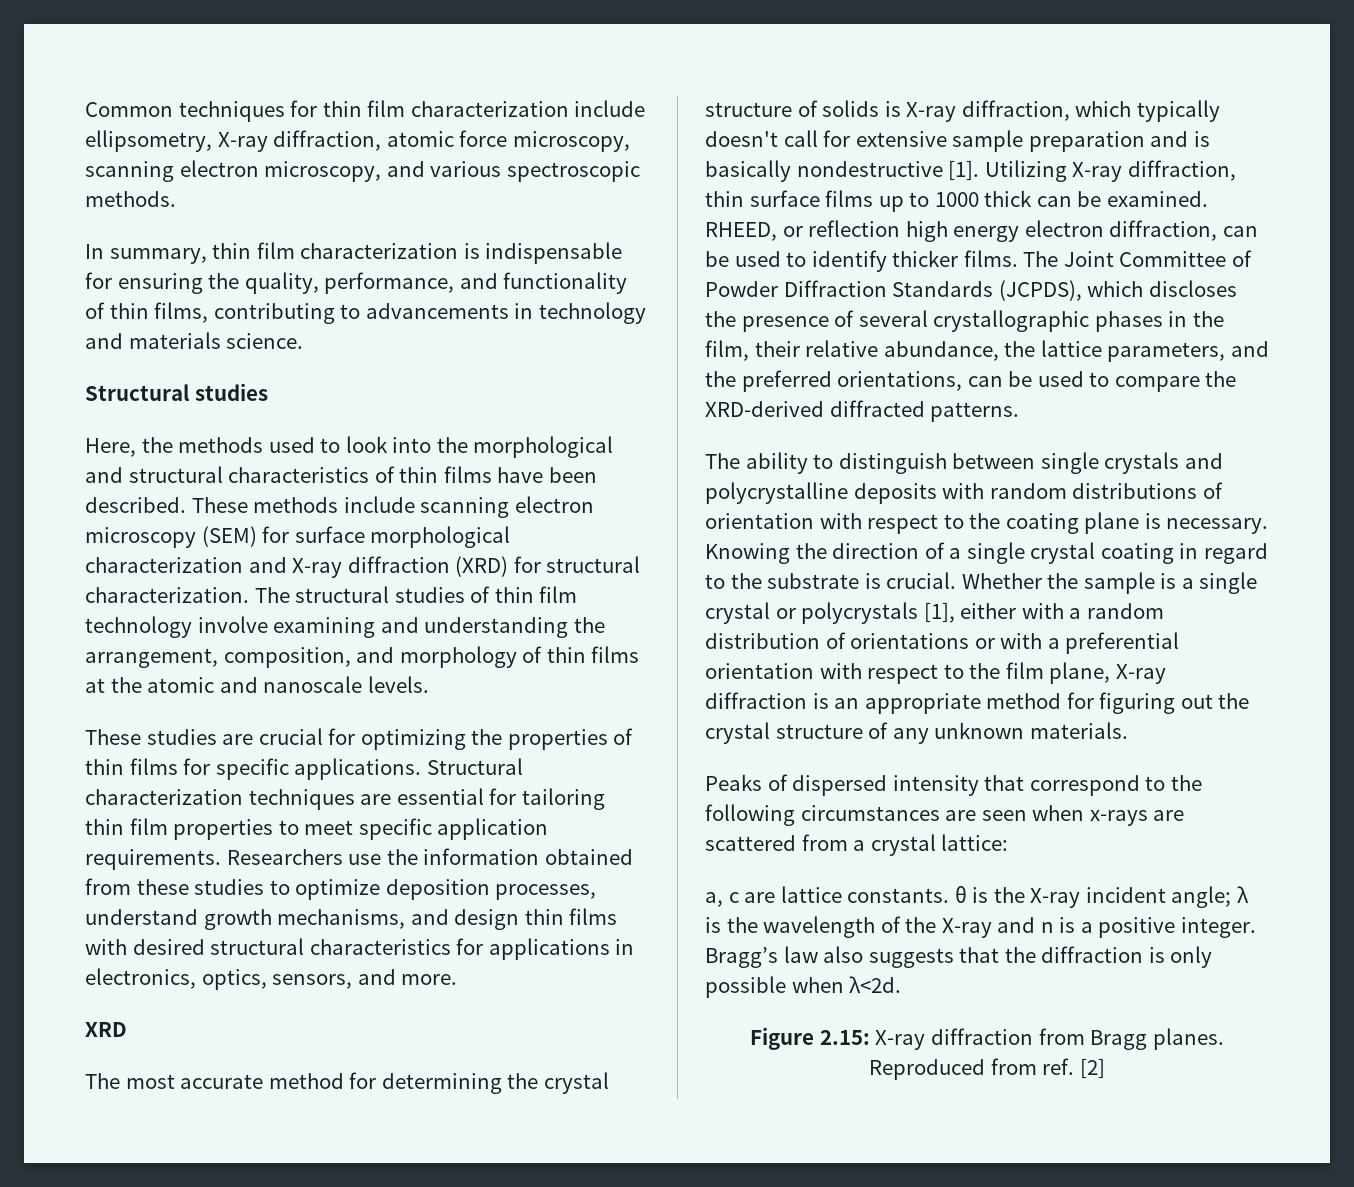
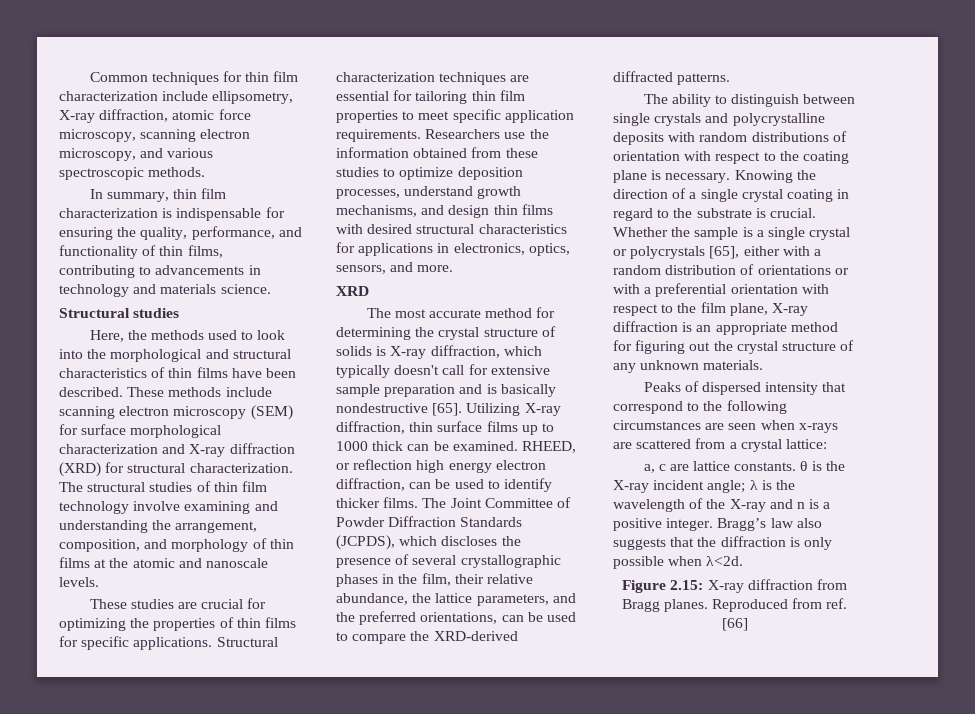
[948,160,980,181] [1]. -> [432,403,463,416] [65].
[923,602,955,623] [1], -> [709,246,740,259] [65],
[1079,1058,1105,1079] [2] -> [721,618,748,631] [66]

